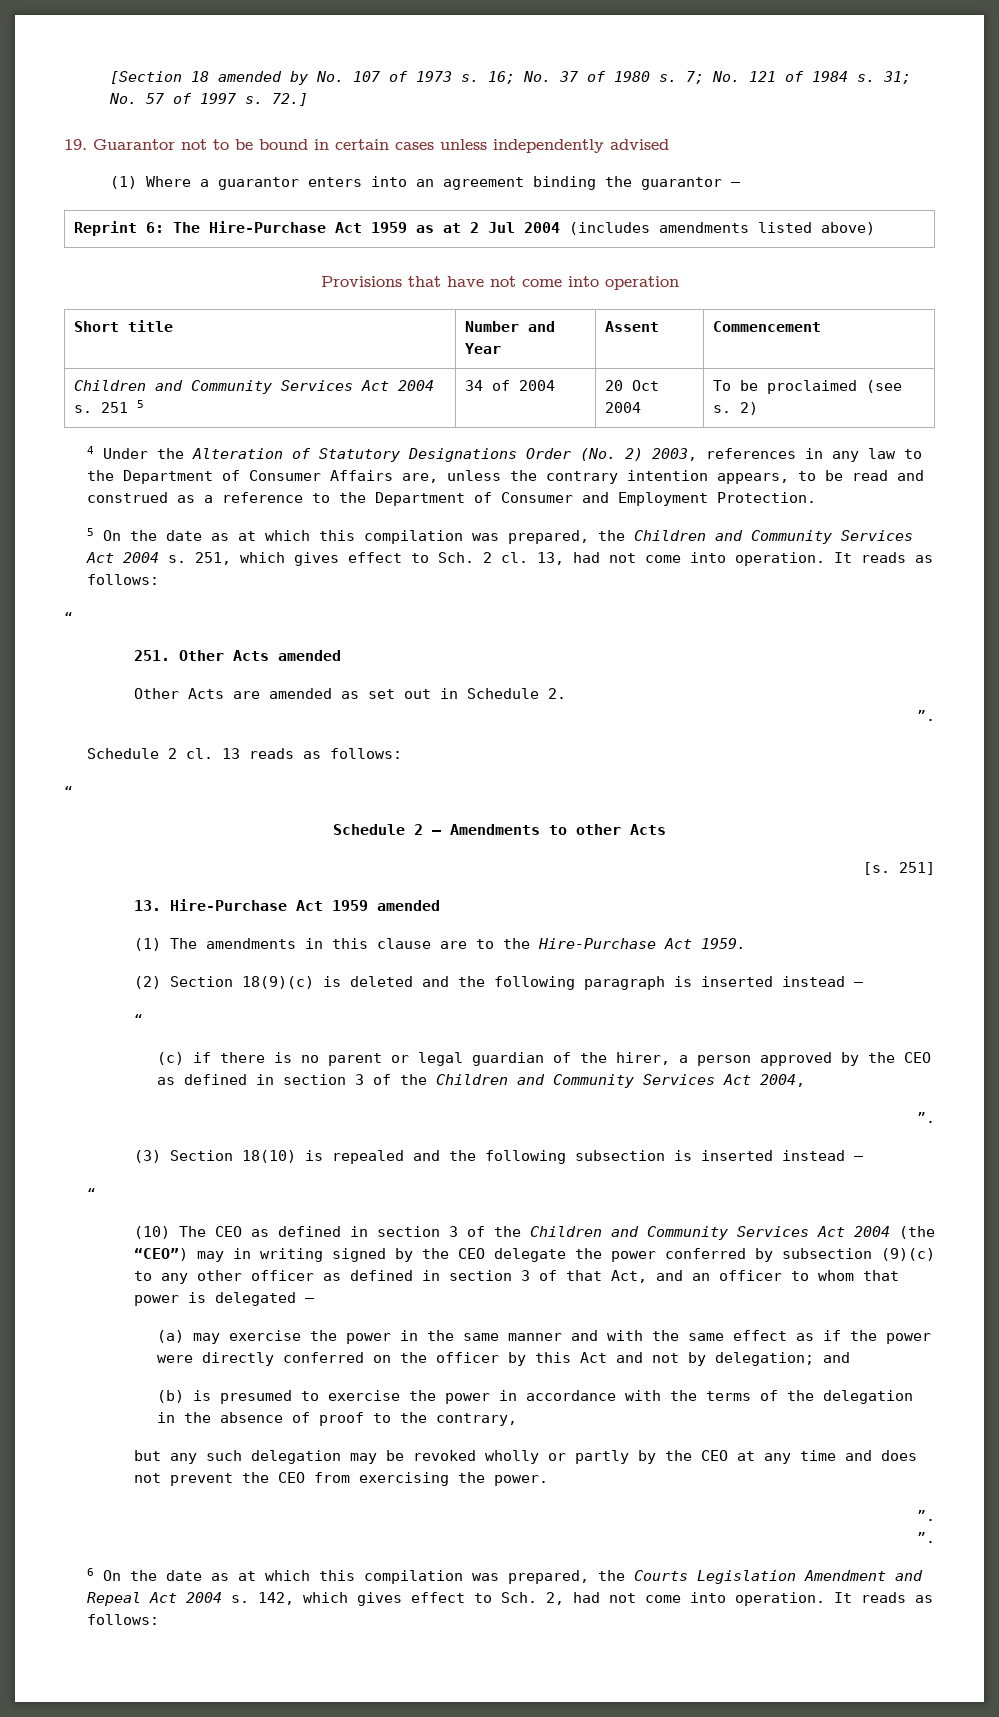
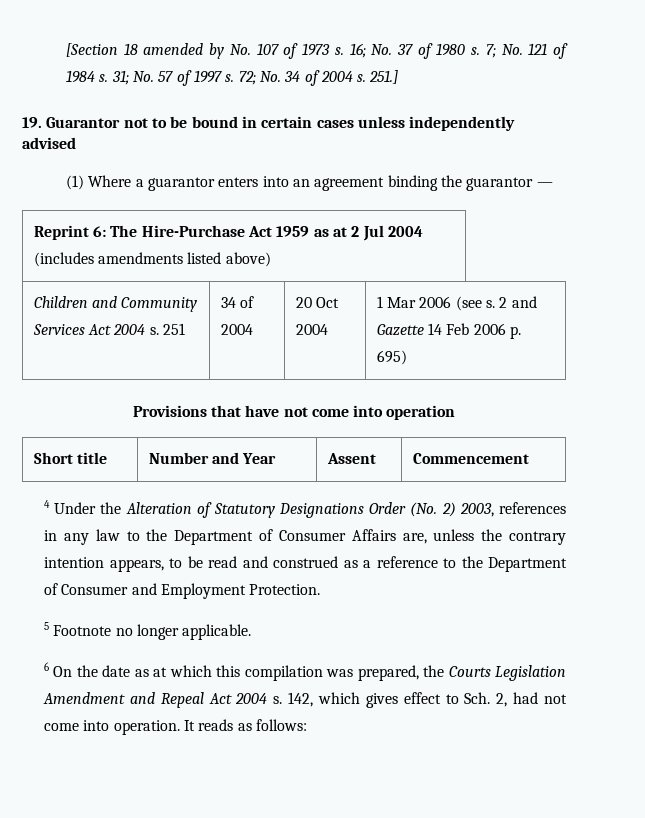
[272,93,309,106] 72.] -> [238,70,399,86] 72; No. 34 of 2004 s. 251.]
(875, 228) none -> [33,296,198,312] [32,323,186,335] [220,296,255,308] [220,324,253,335] [295,297,340,308] [295,324,328,335] [376,296,537,311] [376,323,522,339] [376,350,407,365] // Children and Community Services Act 2004 s. 251 | 34 of 2004 | 20 Oct 2004 | 1 Mar 2006 (see s. 2 and Gazette 14 Feb 2006 p. 695)
[73,380,434,394] [73,400,144,413] [464,380,555,391] [604,380,659,391] [604,402,641,413] [712,380,902,394] [712,402,758,415] // Children and Community Services Act 2004 s. 251 5 | 34 of 2004 | 20 Oct 2004 | To be proclaimed (see s. 2) -> (529, 458) none
[103,530,914,544] [86,552,934,566] [87,574,160,585] [64,612,73,623] [133,650,341,661] [133,688,566,699] [917,710,935,721] [87,748,403,759] [64,786,73,797] [333,824,666,835] [863,862,935,875] [133,899,440,911] [133,938,746,951] [133,976,864,990] [133,1014,143,1025] [156,1052,931,1066] [156,1074,805,1088] [917,1112,935,1123] [133,1150,864,1164] [87,1188,97,1199] [133,1226,935,1240] [133,1248,935,1262] [133,1270,899,1284] [133,1292,315,1306] [156,1330,931,1344] [156,1352,850,1366] [156,1390,913,1404] [156,1412,517,1426] [133,1450,917,1464] [133,1472,548,1486] [917,1510,935,1521] [917,1532,935,1543] On the date as at which this compilation was prepared, the Children and Community Services Act 2004 s. 251, which gives effect to Sch. 2 cl. 13, had not come into operation. It reads as follows: // “ // 251. Other Acts amended // Other Acts are amended as set out in Schedule 2. // ”. // Schedule 2 cl. 13 reads as follows: // “ // Schedule 2 — Amendments to other Acts // [s. 251] // 13. Hire-Purchase Act 1959 amended // (1) The amendments in this clause are to the Hire-Purchase Act 1959. // (2) Section 18(9)(c) is deleted and the following paragraph is inserted instead — // “ // (c) if there is no parent or legal guardian of the hirer, a person approved by the CEO as defined in section 3 of the Children and Community Services Act 2004, // ”. // (3) Section 18(10) is repealed and the following subsection is inserted instead — // “ // (10) The CEO as defined in section 3 of the Children and Community Services Act 2004 (the “CEO”) may in writing signed by the CEO delegate the power conferred by subsection (9)(c) to any other officer as defined in section 3 of that Act, and an officer to whom that power is delegated — // (a) may exercise the power in the same manner and with the same effect as if the power were directly conferred on the officer by this Act and not by delegation; and // (b) is presumed to exercise the power in accordance with the terms of the delegation in the absence of proof to the contrary, // but any such delegation may be revoked wholly or partly by the CEO at any time and does not prevent the CEO from exercising the power. // ”. // ”. -> [53,624,252,640] Footnote no longer applicable.

